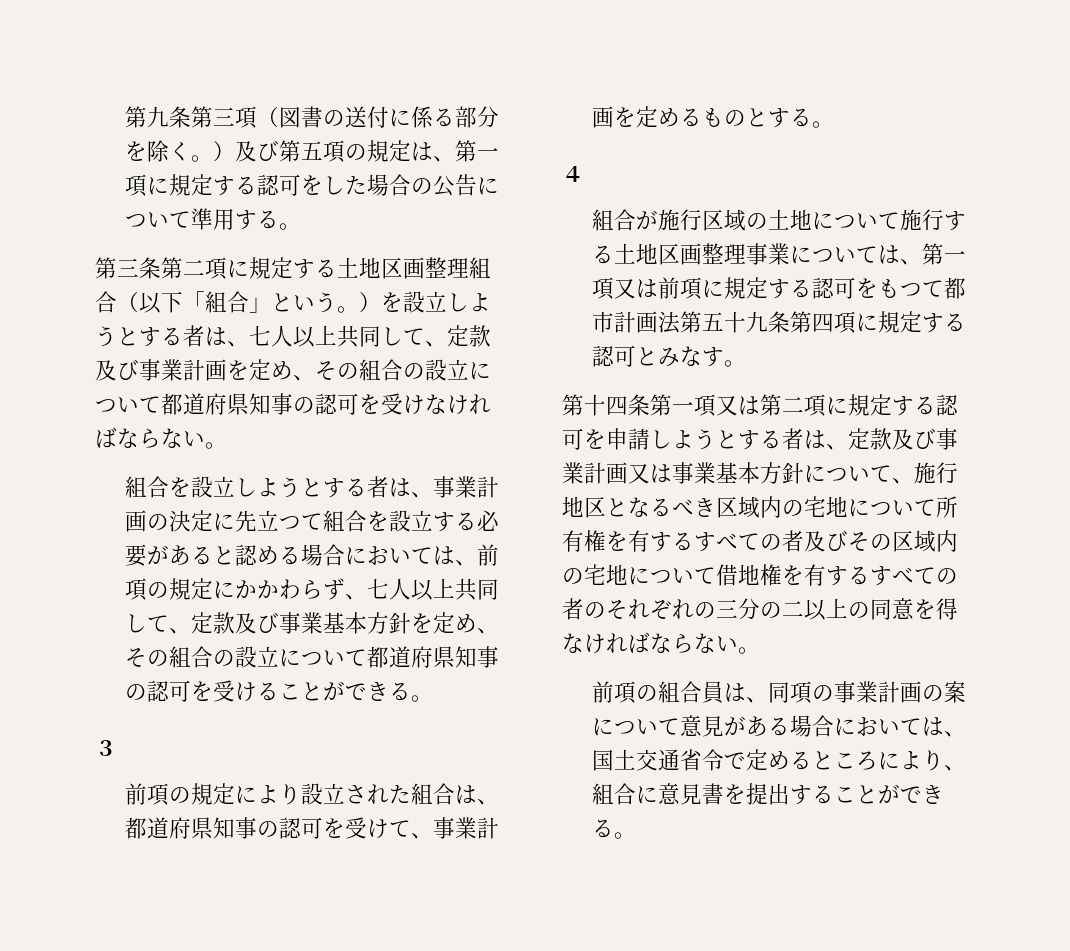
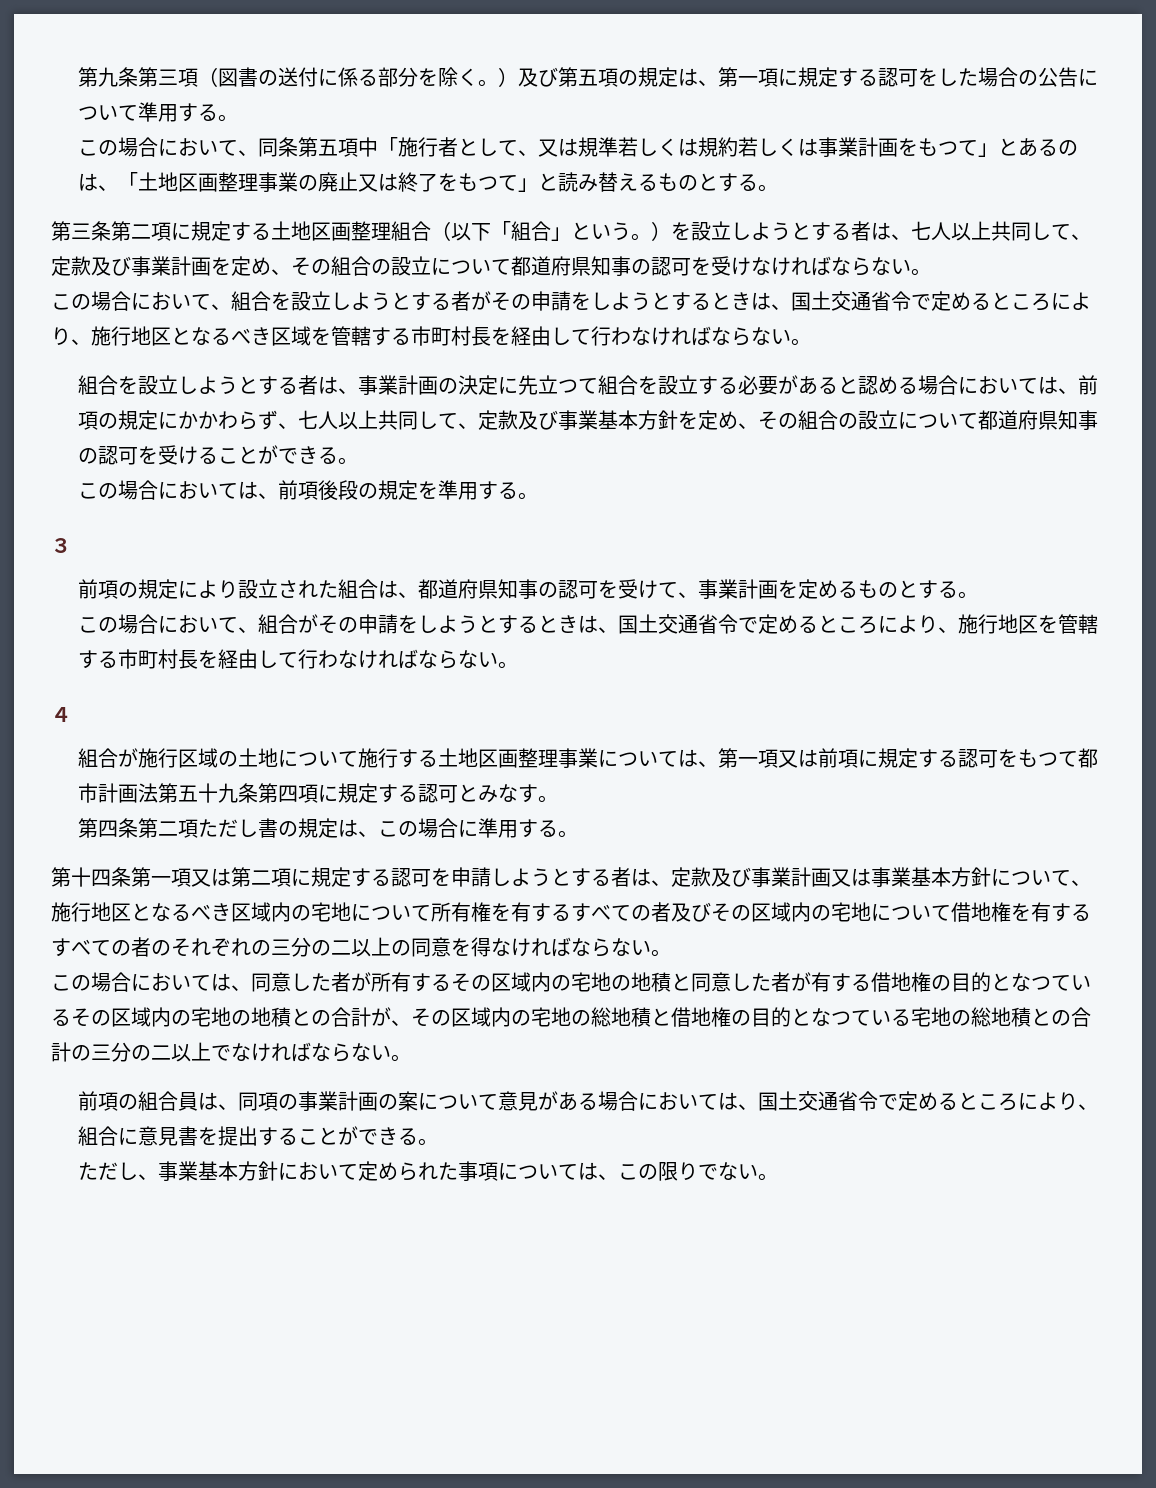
(301, 226) none -> [78,137,1079,157] [78,172,779,192] // この場合において、同条第五項中「施行者として、又は規準若しくは規約若しくは事業計画をもつて」とあるのは、「土地区画整理事業の廃止又は終了をもつて」と読み替えるものとする。
(227, 445) none -> [51,291,1091,311] [51,326,811,346] // この場合において、組合を設立しようとする者がその申請をしようとするときは、国土交通省令で定めるところにより、施行地区となるべき区域を管轄する市町村長を経由して行わなければならない。
(433, 698) none -> [78,480,539,500] // この場合においては、前項後段の規定を準用する。
(834, 124) none -> [78,614,1099,634] [78,649,519,669] // この場合において、組合がその申請をしようとするときは、国土交通省令で定めるところにより、施行地区を管轄する市町村長を経由して行わなければならない。
(746, 363) none -> [78,818,579,838] // 第四条第二項ただし書の規定は、この場合に準用する。
(760, 650) none -> [51,972,1091,992] [51,1007,1091,1027] [51,1042,411,1062] // この場合においては、同意した者が所有するその区域内の宅地の地積と同意した者が有する借地権の目的となつているその区域内の宅地の地積との合計が、その区域内の宅地の総地積と借地権の目的となつている宅地の総地積との合計の三分の二以上でなければならない。
(636, 835) none -> [78,1161,779,1181] // ただし、事業基本方針において定められた事項については、この限りでない。

